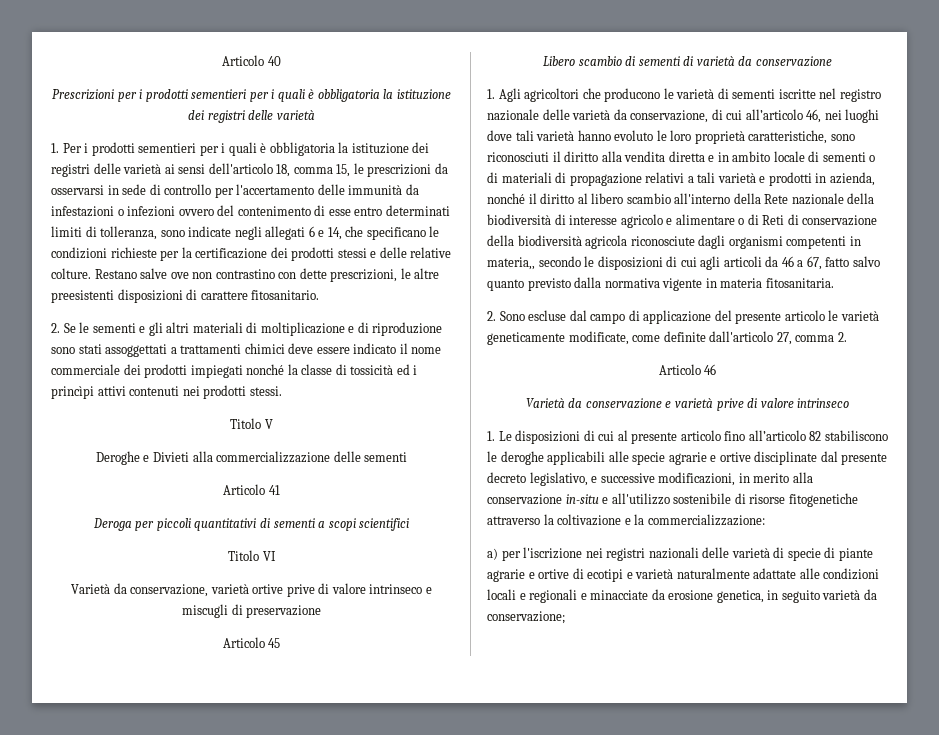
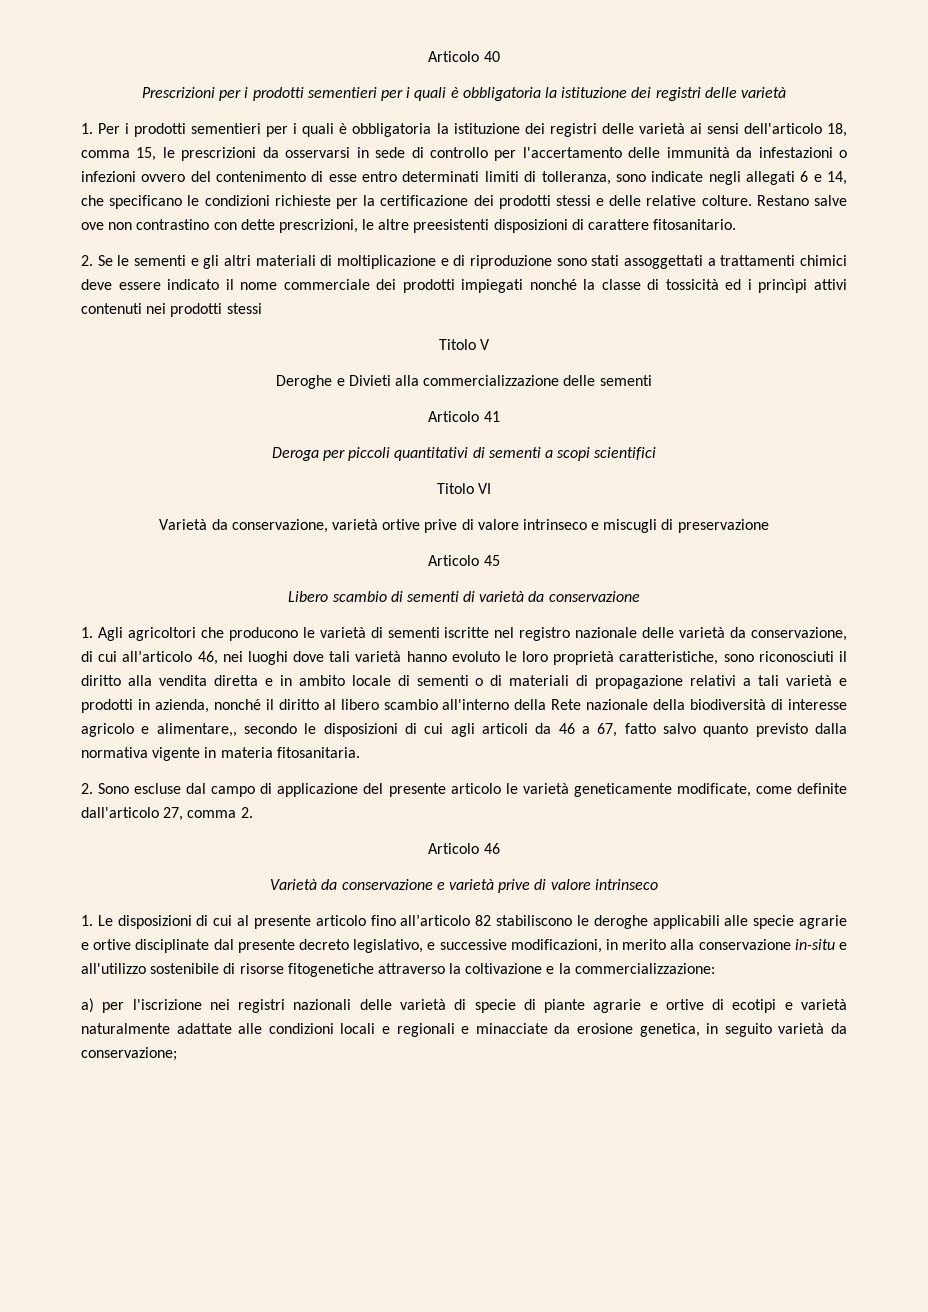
[249,386,282,396] stessi. -> [226,303,262,314] stessi
[675,214,878,226] [487,235,861,249] [487,257,535,270] alimentare o di Reti di conservazione della biodiversità agricola riconosciute dagli organismi competenti in materia,, -> [156,723,237,737] alimentare,,

